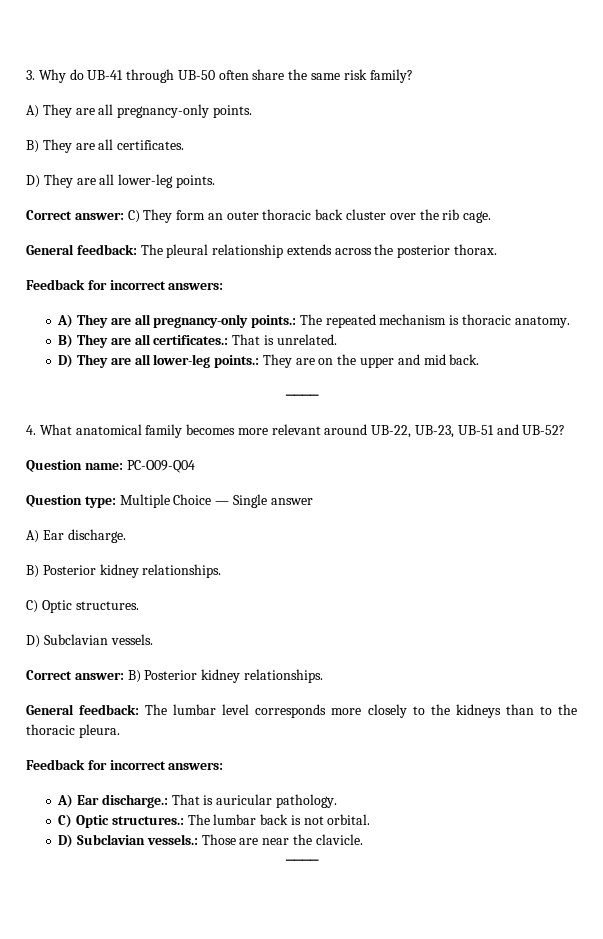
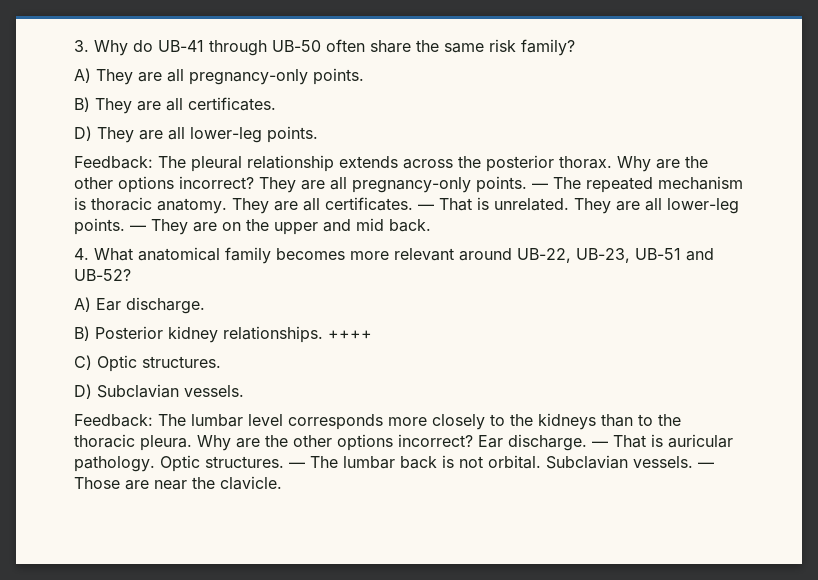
[26,209,492,223] [26,244,137,255] Correct answer: C) They form an outer thoracic back cluster over the rib cage. // General feedback: -> [74,156,153,169] Feedback:
[26,279,224,290] [57,314,297,328] // Feedback for incorrect answers: // A) They are all pregnancy-only points.: -> [617,156,708,172] [74,176,548,193] Why are the other options incorrect? They are all pregnancy-only points. —
[58,334,229,348] // B) They are all certificates.: -> [232,197,434,214] They are all certificates. —
[58,354,260,368] // D) They are all lower-leg points.: -> [574,198,739,214] [74,218,146,235] They are all lower-leg points. —
[284,394,319,400] // ──── -> (431, 225) none
[26,460,195,473] [26,494,313,508] // Question name: PC-O09-Q04 // Question type: Multiple Choice — Single answer -> (131, 275) none
(222, 571) none -> [328,330,372,339] ++++
[26,669,323,683] [26,704,140,715] Correct answer: B) Posterior kidney relationships. // General feedback: -> [74,414,153,427] Feedback:
[26,759,224,770] [57,794,168,808] // Feedback for incorrect answers: // A) Ear discharge.: -> [197,434,608,451] Why are the other options incorrect? Ear discharge. —
[58,814,184,828] // C) Optic structures.: -> [160,455,305,472] Optic structures. —
[58,834,198,848] // D) Subclavian vessels.: -> [546,455,714,469] Subclavian vessels. —
[284,859,319,865] // ──── -> (282, 483) none

